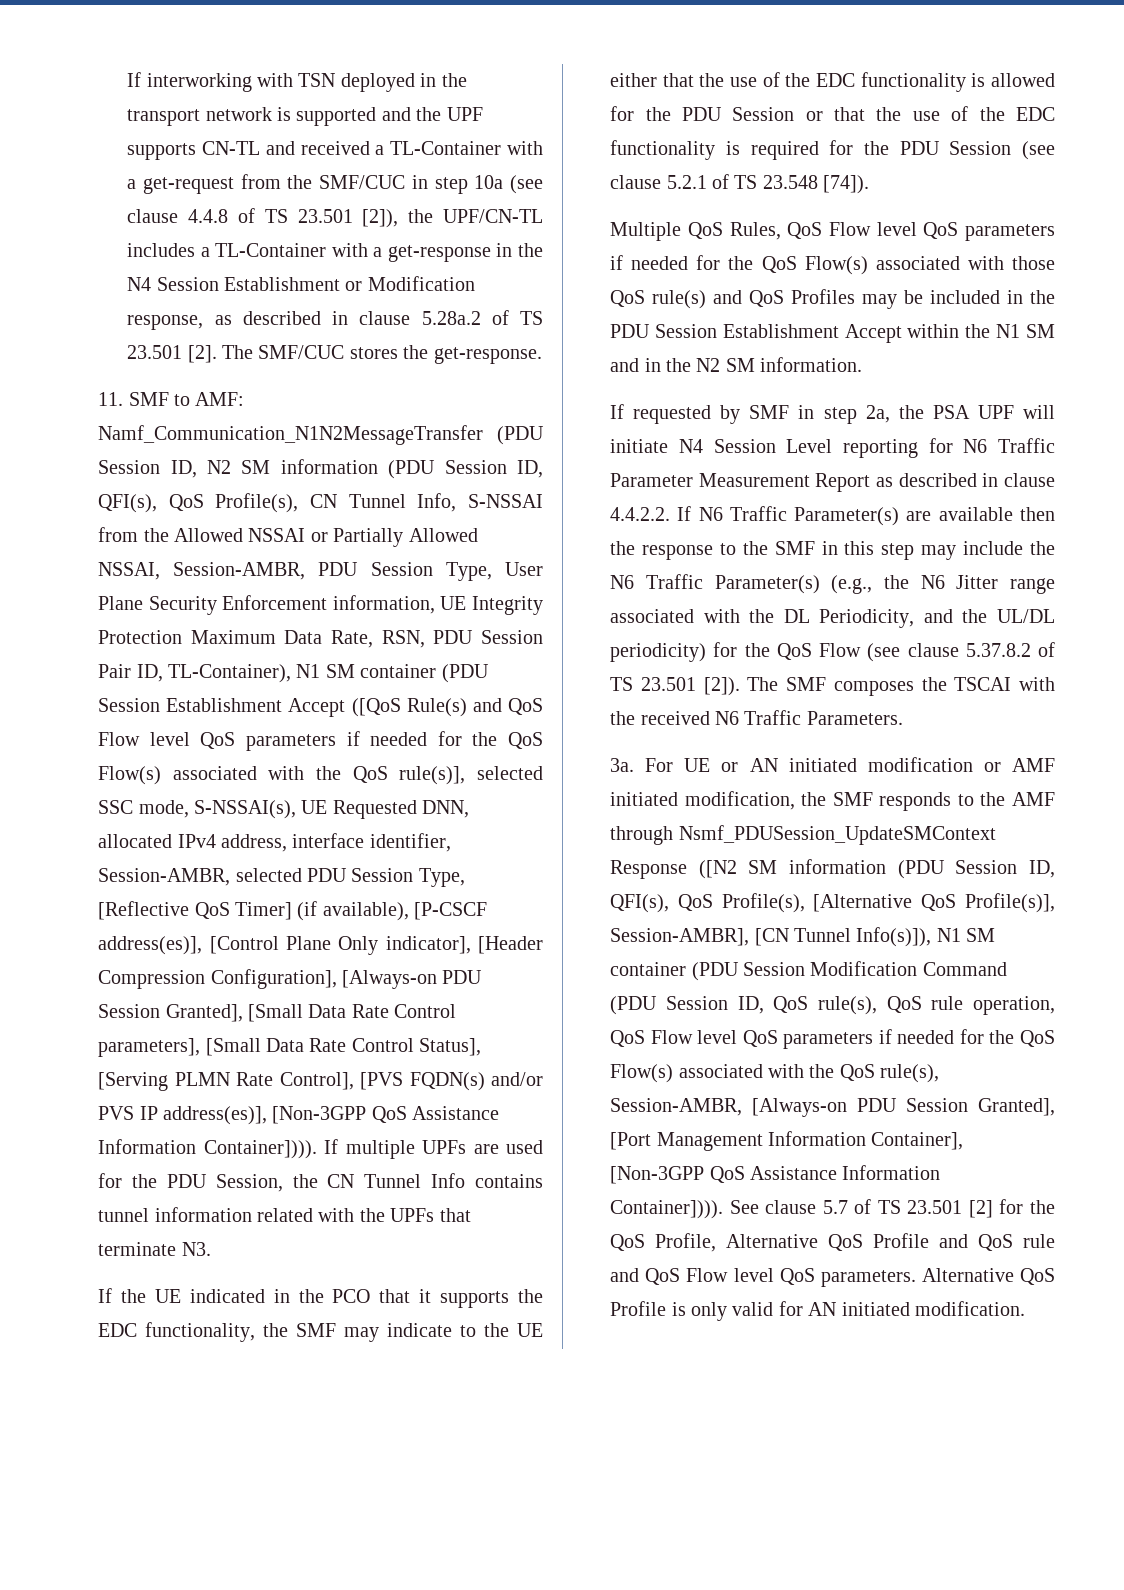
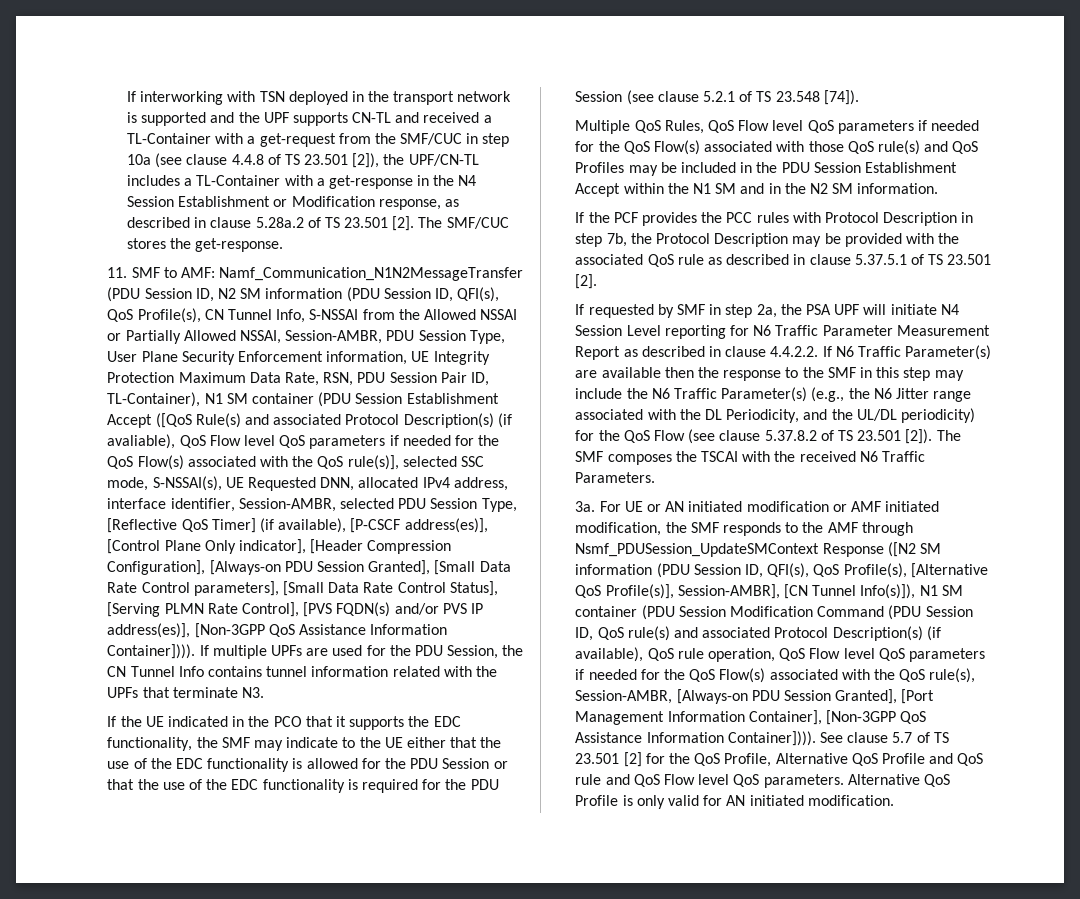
(502, 705) none -> [273,413,512,428] [107,434,176,449] associated Protocol Description(s) (if avaliable),
(863, 364) none -> [575,212,974,226] [575,233,960,247] [575,254,992,267] [575,274,598,289] // If the PCF provides the PCC rules with Protocol Description in step 7b, the Protocol Description may be provided with the associated QoS rule as described in clause 5.37.5.1 of TS 23.501 [2].
[817,996,877,1015] rule(s), -> [627,626,941,641] [575,647,644,662] rule(s) and associated Protocol Description(s) (if available),

